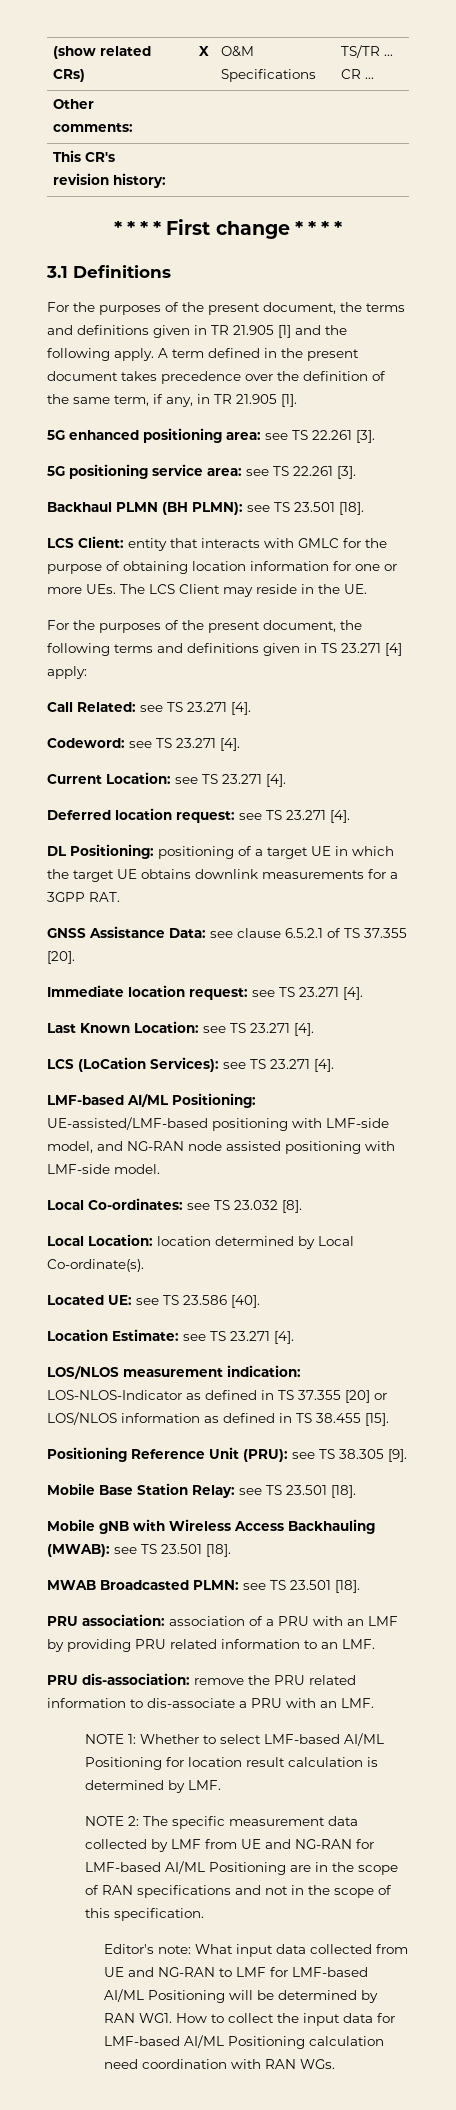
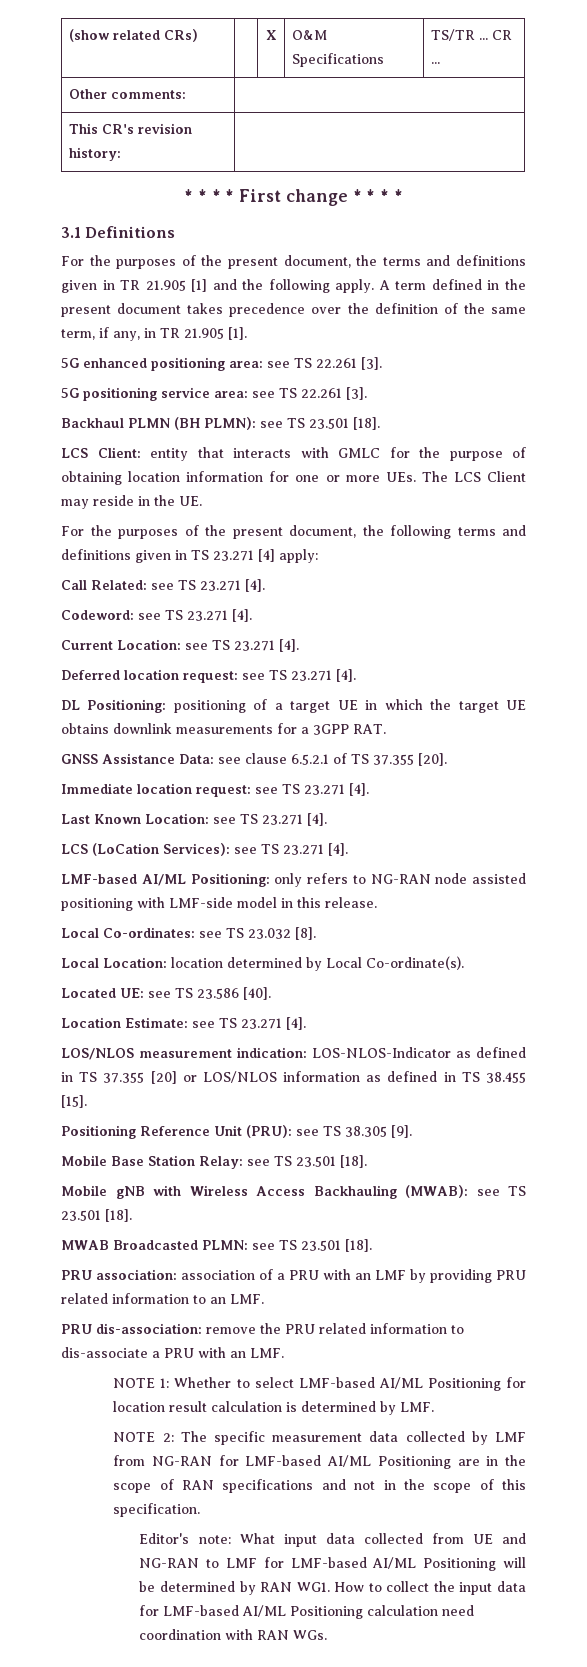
[47,1117,389,1131] [47,1141,123,1153] UE-assisted/LMF-based positioning with LMF-side model, and -> [274,873,366,887] only refers to
[114,1164,160,1174] model. -> [237,897,377,908] model in this release.
[240,1839,291,1849] UE and -> (146, 1460) none

